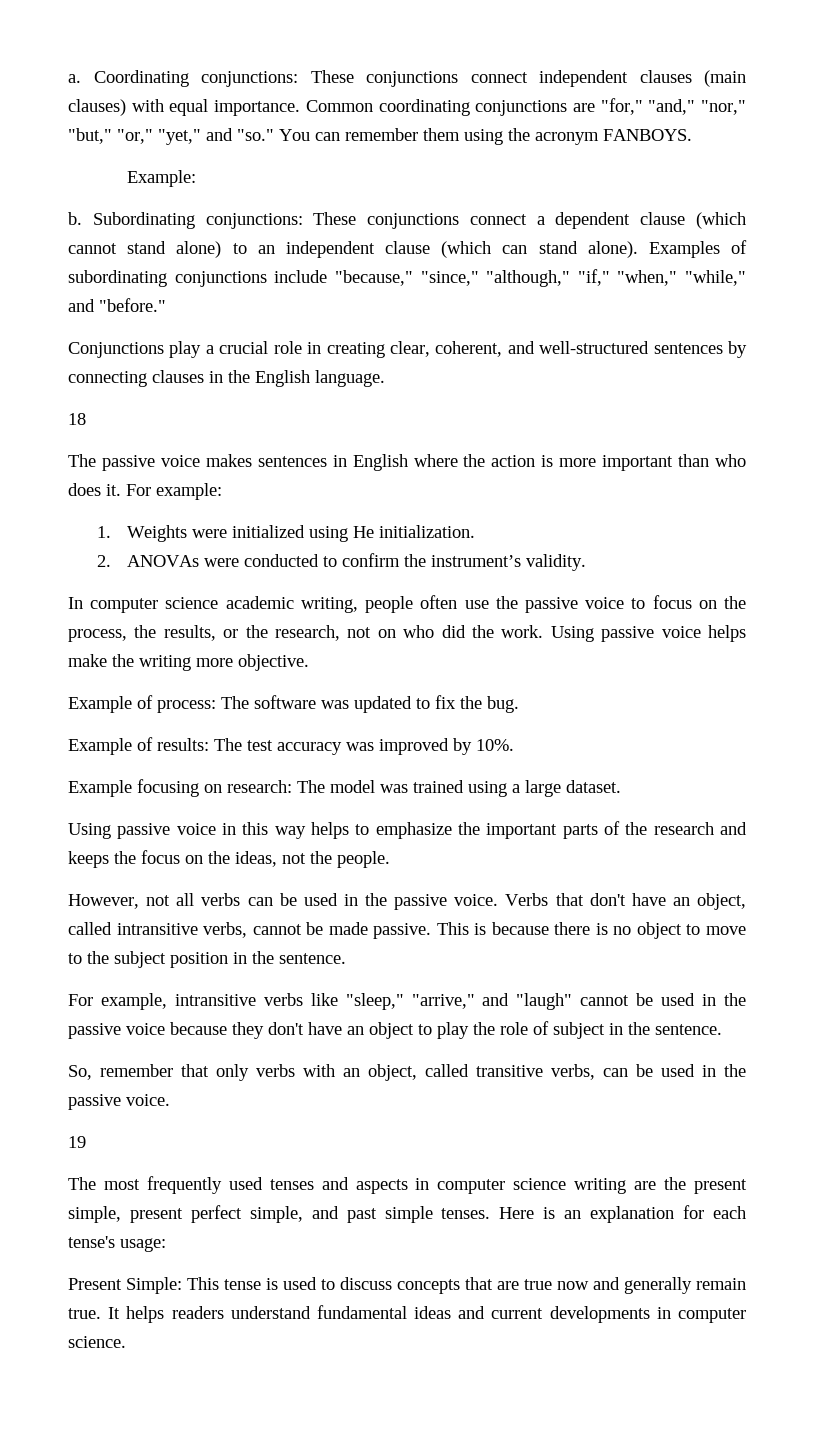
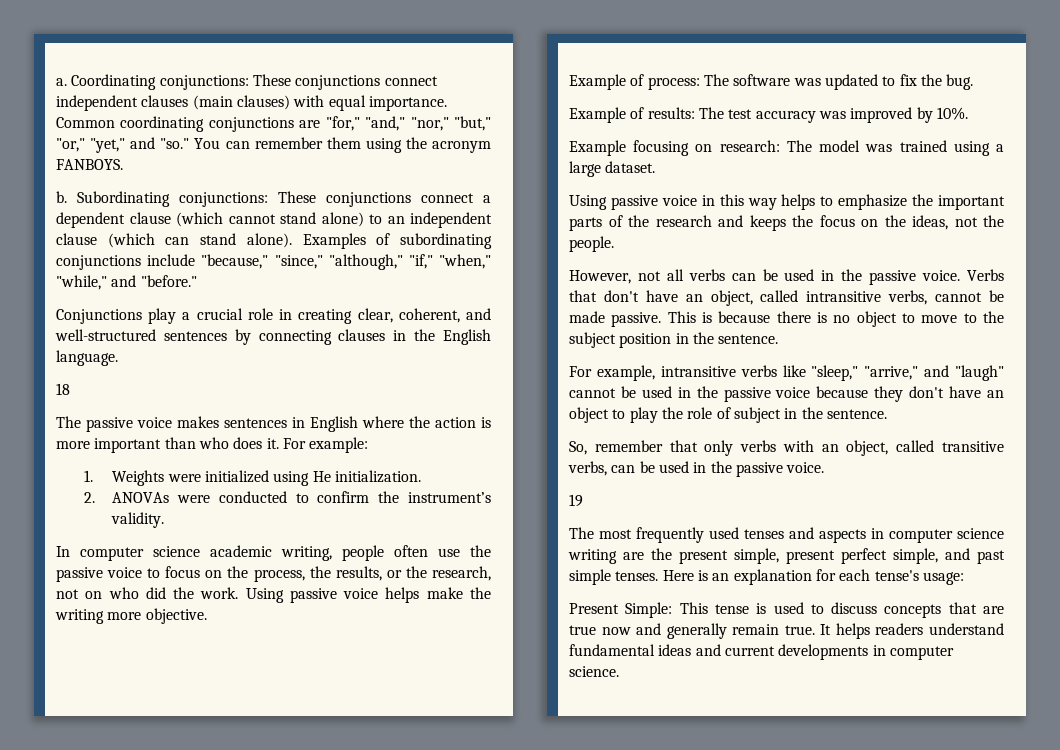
[126,170,196,187] // Example: -> (123, 164) none

